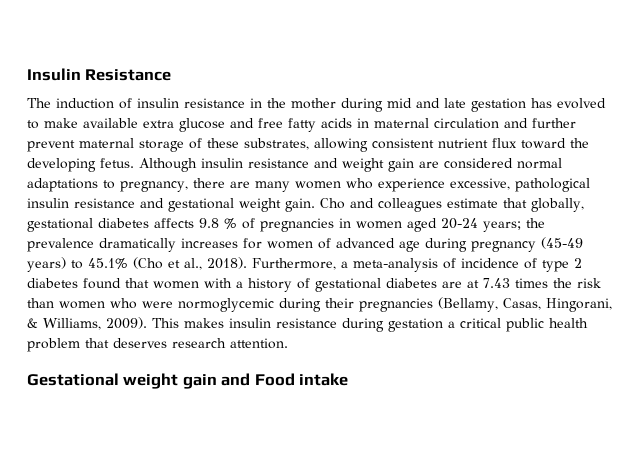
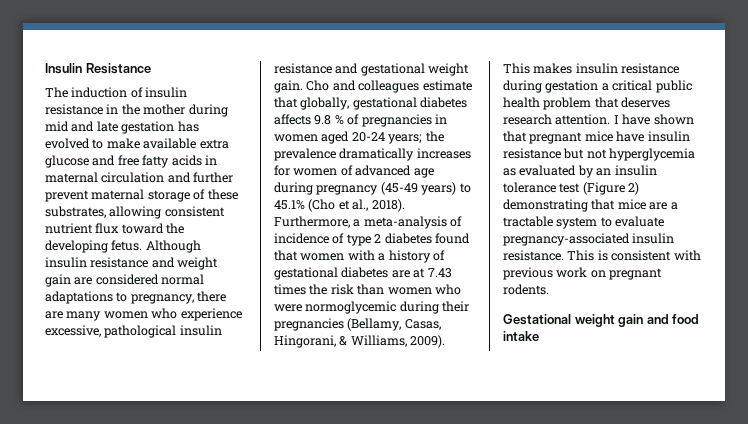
(288, 343) none -> [613,114,694,125] [503,131,690,144] [503,148,696,161] [503,165,657,178] [503,182,640,195] [503,199,678,212] [503,216,665,229] [503,233,675,246] [503,250,701,261] [503,267,663,280] [503,284,549,295] I have shown that pregnant mice have insulin resistance but not hyperglycemia as evaluated by an insulin tolerance test (Figure 2) demonstrating that mice are a tractable system to evaluate pregnancy-associated insulin resistance. This is consistent with previous work on pregnant rodents.
[254,373,295,386] Food -> [672,314,700,324] food

